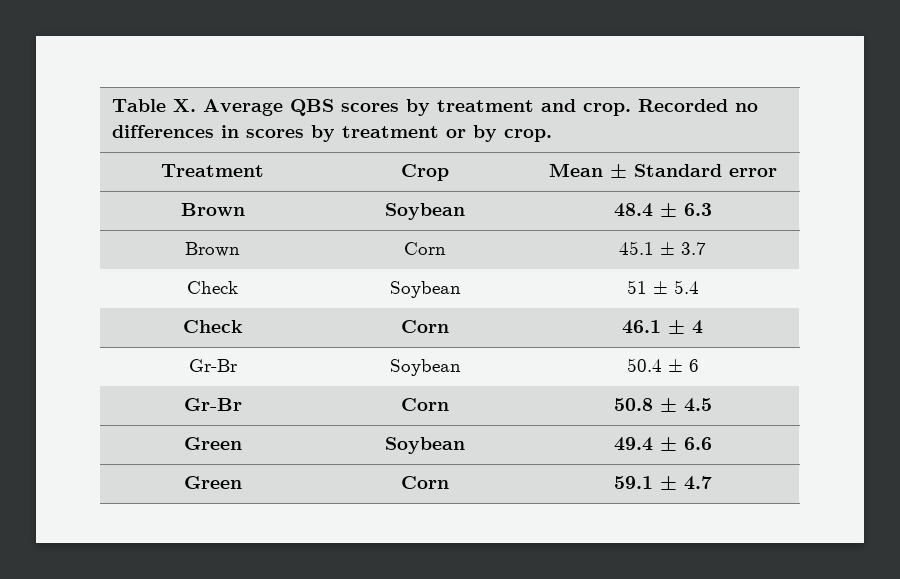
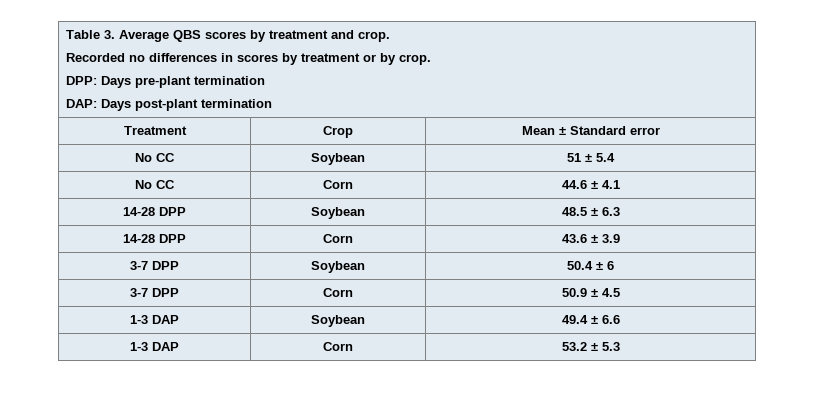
[172,99,196,112] X. -> [104,30,116,39] 3.
(631, 109) none -> (391, 36) //
(552, 135) none -> [66,76,266,88] [66,99,273,111] // DPP: Days pre-plant termination // DAP: Days post-plant termination
[180,203,245,216] [385,203,465,220] [613,203,712,217] [185,242,240,257] [404,242,446,255] [619,241,706,255] [187,281,238,294] Brown | Soybean | 48.4 ± 6.3 // Brown | Corn | 45.1 ± 3.7 // Check -> [135,153,175,162] No CC
[182,320,243,333] [401,320,449,333] [622,320,703,334] [188,359,237,372] Check | Corn | 46.1 ± 4 // Gr-Br -> [135,180,175,189] [323,180,353,189] [561,180,620,189] [123,207,186,216] [311,207,365,219] [561,207,620,216] [123,234,186,243] [323,234,353,243] [561,234,620,243] [130,261,179,270] No CC | Corn | 44.6 ± 4.1 // 14-28 DPP | Soybean | 48.5 ± 6.3 // 14-28 DPP | Corn | 43.6 ± 3.9 // 3-7 DPP
[183,398,242,411] [401,398,449,411] [613,398,653,411] Gr-Br | Corn | 50.8 -> [130,288,179,297] [323,288,353,297] [561,288,587,297] 3-7 DPP | Corn | 50.9
[183,437,242,450] Green -> [130,315,179,324] 1-3 DAP
[183,476,242,489] [401,476,449,489] [613,476,712,490] Green | Corn | 59.1 ± 4.7 -> [130,342,179,351] [323,342,353,351] [561,342,620,351] 1-3 DAP | Corn | 53.2 ± 5.3

